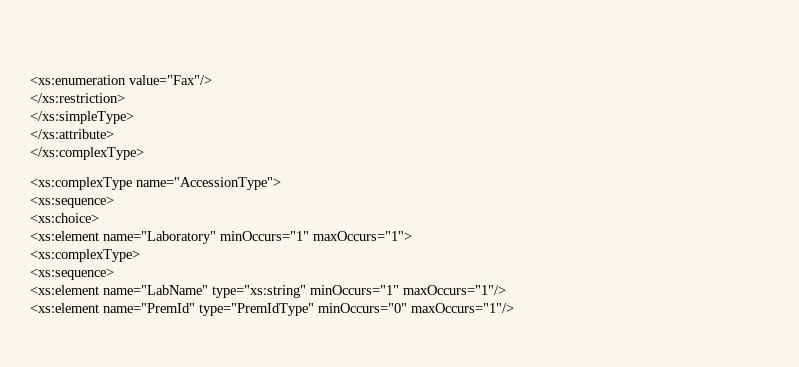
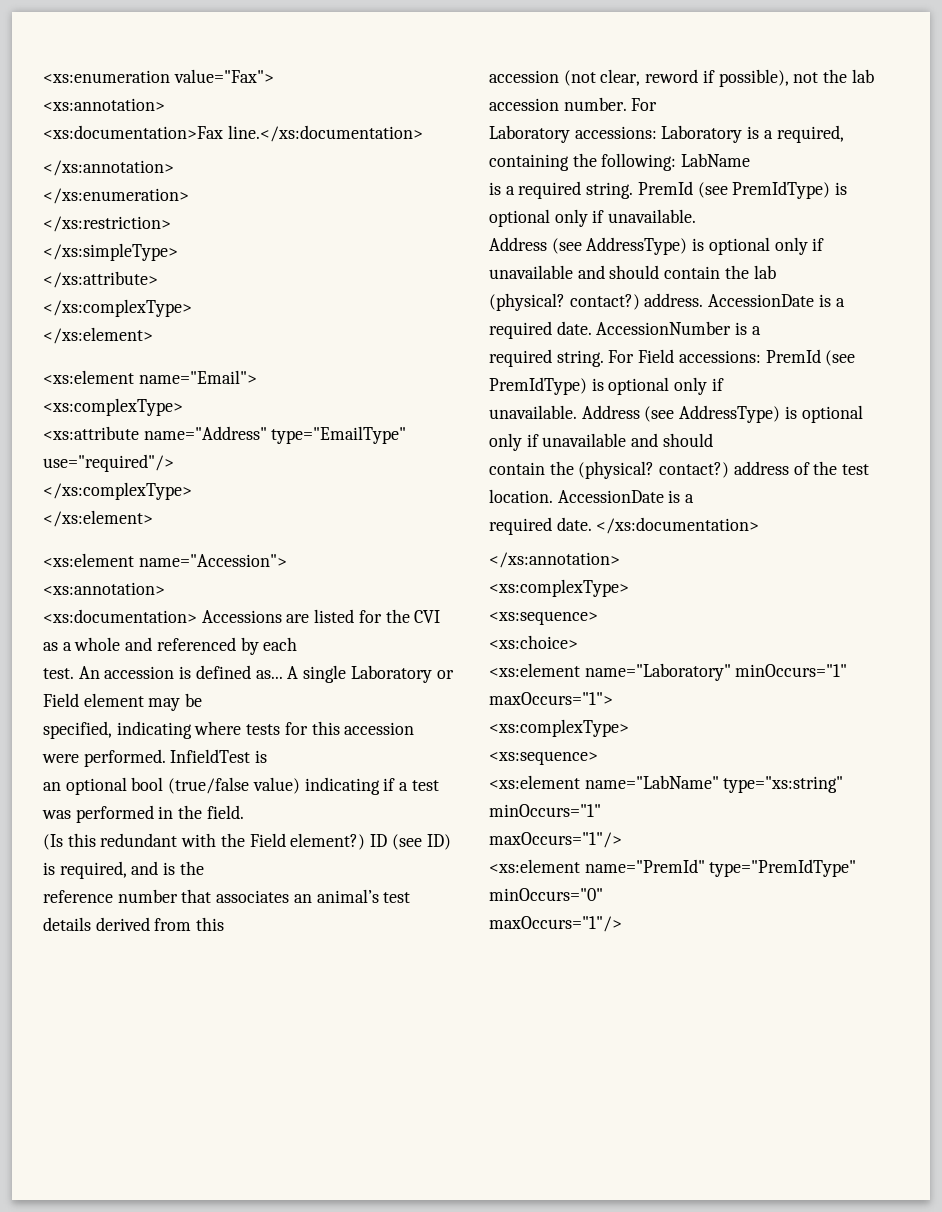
[129,75,212,85] [30,93,125,103] [30,111,134,124] [30,129,114,139] [30,147,144,160] [30,177,281,190] value="Fax"/> // </xs:restriction> // </xs:simpleType> // </xs:attribute> // </xs:complexType> // <xs:complexType name="AccessionType"> -> [173,69,274,83] [43,98,165,111] [43,125,423,142] [43,160,174,176] [43,188,189,204] [43,216,171,232] [43,243,178,261] [43,271,158,288] [43,299,192,317] [43,327,153,344] [43,370,257,384] [43,398,183,416] [43,426,407,444] [43,454,174,472] [43,482,192,500] [43,510,153,527] [43,553,287,567] [43,582,165,595] [43,609,441,623] [43,637,298,655] [43,665,454,683] [43,693,203,711] [43,721,415,739] [42,749,268,767] [43,777,439,795] [42,805,244,823] [43,833,451,850] [43,861,204,879] [43,889,411,903] [43,917,225,931] [489,69,874,87] [489,97,658,111] [489,125,844,143] [489,153,751,171] [489,181,848,199] [489,209,697,227] [489,237,825,255] [489,265,776,279] [489,293,845,311] [489,321,761,339] [489,349,856,367] [489,377,724,395] [489,405,863,423] [489,433,713,451] [489,461,870,479] [489,489,695,503] [489,517,760,535] [489,552,620,568] [489,579,629,597] value="Fax"> // <xs:annotation> // <xs:documentation>Fax line.</xs:documentation> // </xs:annotation> // </xs:enumeration> // </xs:restriction> // </xs:simpleType> // </xs:attribute> // </xs:complexType> // </xs:element> // <xs:element name="Email"> // <xs:complexType> // <xs:attribute name="Address" type="EmailType" use="required"/> // </xs:complexType> // </xs:element> // <xs:element name="Accession"> // <xs:annotation> // <xs:documentation> Accessions are listed for the CVI as a whole and referenced by each // test. An accession is defined as... A single Laboratory or Field element may be // specified, indicating where tests for this accession were performed. InfieldTest is // an optional bool (true/false value) indicating if a test was performed in the field. // (Is this redundant with the Field element?) ID (see ID) is required, and is the // reference number that associates an animal’s test details derived from this // accession (not clear, reword if possible), not the lab accession number. For // Laboratory accessions: Laboratory is a required, containing the following: LabName // is a required string. PremId (see PremIdType) is optional only if unavailable. // Address (see AddressType) is optional only if unavailable and should contain the lab // (physical? contact?) address. AccessionDate is a required date. AccessionNumber is a // required string. For Field accessions: PremId (see PremIdType) is optional only if // unavailable. Address (see AddressType) is optional only if unavailable and should // contain the (physical? contact?) address of the test location. AccessionDate is a // required date. </xs:documentation> // </xs:annotation> // <xs:complexType>
(399, 290) none -> (601, 810) //
(407, 308) none -> (603, 894) //

